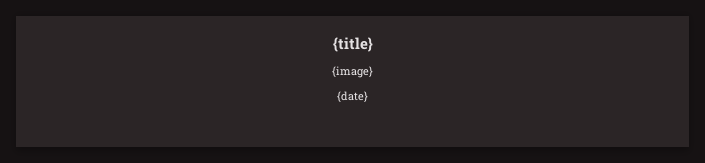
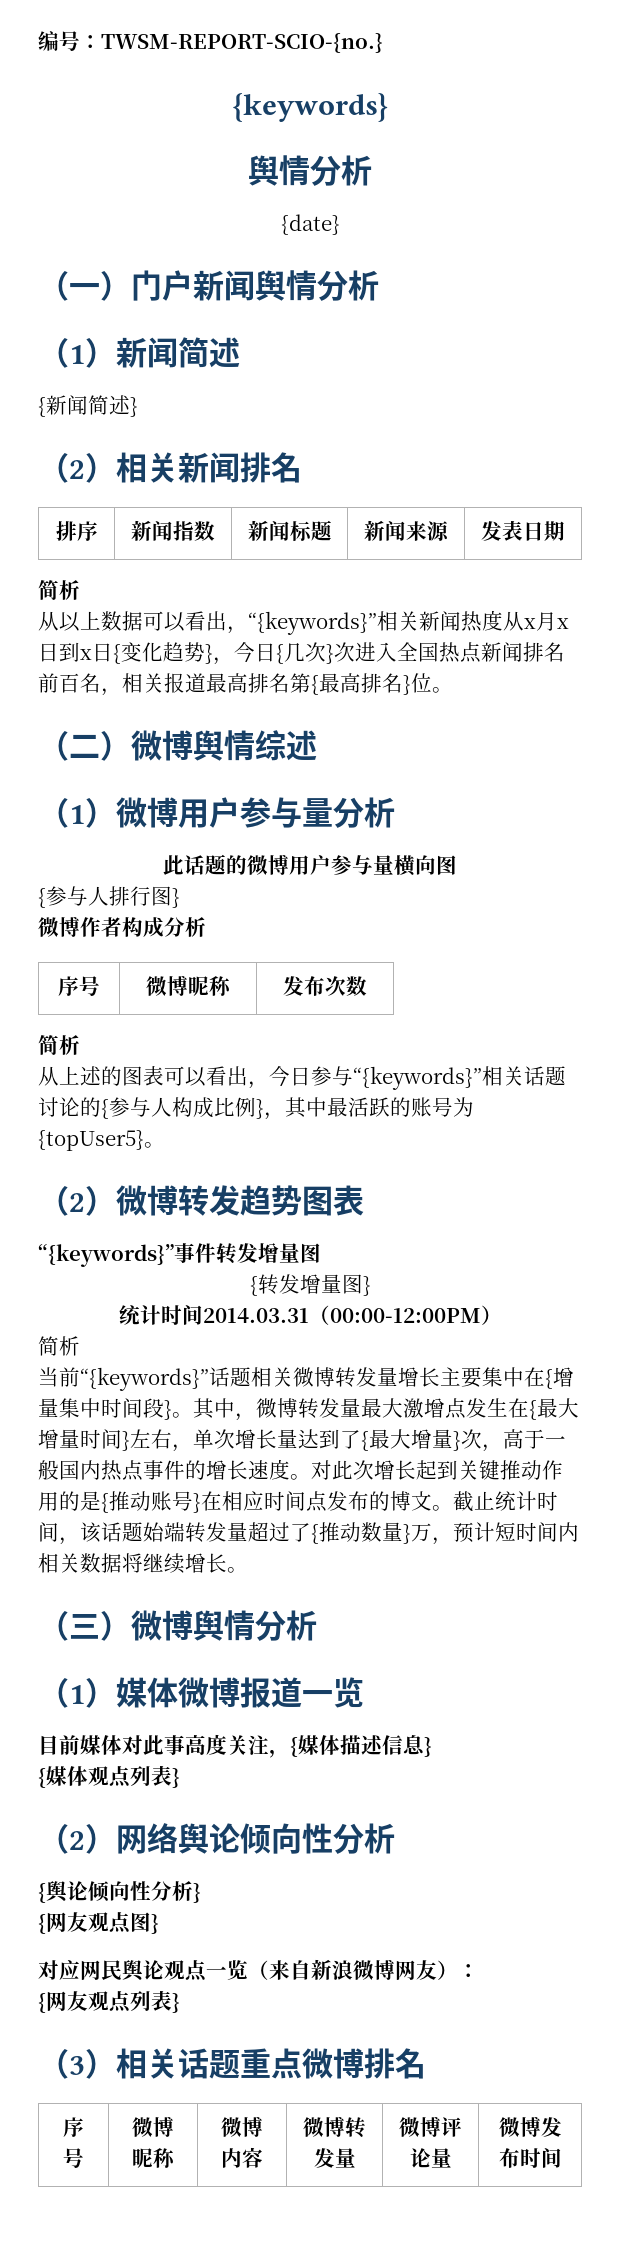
[332,37,373,52] [332,66,373,78] [337,91,368,102] {title} // {image} // {date} -> [38,31,383,53] [232,93,388,122] [248,155,372,186] [280,214,340,235] [38,270,379,301] [38,337,240,368] [38,395,138,417] [38,452,302,483] [55,521,98,541] [131,520,215,541] [247,520,332,542] [364,520,449,541] [481,520,565,541] [38,580,80,600] [38,610,569,635] [38,642,565,665] [38,673,453,696] [38,730,317,761] [38,797,395,828] [163,854,457,876] [38,886,180,908] [38,916,206,937] [58,976,100,996] [146,975,231,996] [283,976,367,996] [38,1035,80,1055] [38,1066,566,1090] [38,1097,474,1120] [38,1130,165,1151] [38,1185,364,1216] [38,1243,321,1267] [249,1274,371,1296] [118,1305,502,1325] [38,1336,80,1356] [38,1367,574,1391] [38,1398,579,1421] [38,1429,566,1452] [38,1459,563,1481] [38,1491,558,1513] [38,1522,579,1545] [38,1553,248,1574] [38,1610,317,1641] [38,1677,364,1708] [38,1734,432,1758] [38,1765,180,1788] [38,1823,395,1854] [38,1881,201,1903] [38,1912,159,1934] [38,1959,479,1982] [38,1990,180,2013] [38,2048,426,2079] [63,2117,84,2137] [63,2148,84,2168] [132,2116,174,2137] [132,2148,175,2168] [221,2116,263,2137] [221,2147,263,2168] [303,2116,366,2138] [313,2148,356,2168] [399,2116,462,2137] [409,2148,452,2168] [498,2116,562,2137] [498,2148,562,2168] 编号：TWSM-REPORT-SCIO-{no.} // {keywords} // 舆情分析 // {date} // （一）门户新闻舆情分析 // （1）新闻简述 // {新闻简述} // （2）相关新闻排名 // 排序 | 新闻指数 | 新闻标题 | 新闻来源 | 发表日期 // 简析 // 从以上数据可以看出，“{keywords}”相关新闻热度从x月x日到x日{变化趋势}，今日{几次}次进入全国热点新闻排名前百名，相关报道最高排名第{最高排名}位。 // （二）微博舆情综述 // （1）微博用户参与量分析 // 此话题的微博用户参与量横向图 // {参与人排行图} // 微博作者构成分析 // 序号 | 微博昵称 | 发布次数 // 简析 // 从上述的图表可以看出，今日参与“{keywords}”相关话题讨论的{参与人构成比例}，其中最活跃的账号为{topUser5}。 // （2）微博转发趋势图表 // “{keywords}”事件转发增量图 // {转发增量图} // 统计时间2014.03.31（00:00-12:00PM） // 简析 // 当前“{keywords}”话题相关微博转发量增长主要集中在{增量集中时间段}。其中，微博转发量最大激增点发生在{最大增量时间}左右，单次增长量达到了{最大增量}次，高于一般国内热点事件的增长速度。对此次增长起到关键推动作用的是{推动账号}在相应时间点发布的博文。截止统计时间，该话题始端转发量超过了{推动数量}万，预计短时间内相关数据将继续增长。 // （三）微博舆情分析 // （1）媒体微博报道一览 // 目前媒体对此事高度关注，{媒体描述信息} // {媒体观点列表} // （2）网络舆论倾向性分析 // {舆论倾向性分析} // {网友观点图} // 对应网民舆论观点一览（来自新浪微博网友）： // {网友观点列表} // （3）相关话题重点微博排名 // 序号 | 微博昵称 | 微博内容 | 微博转发量 | 微博评论量 | 微博发布时间

